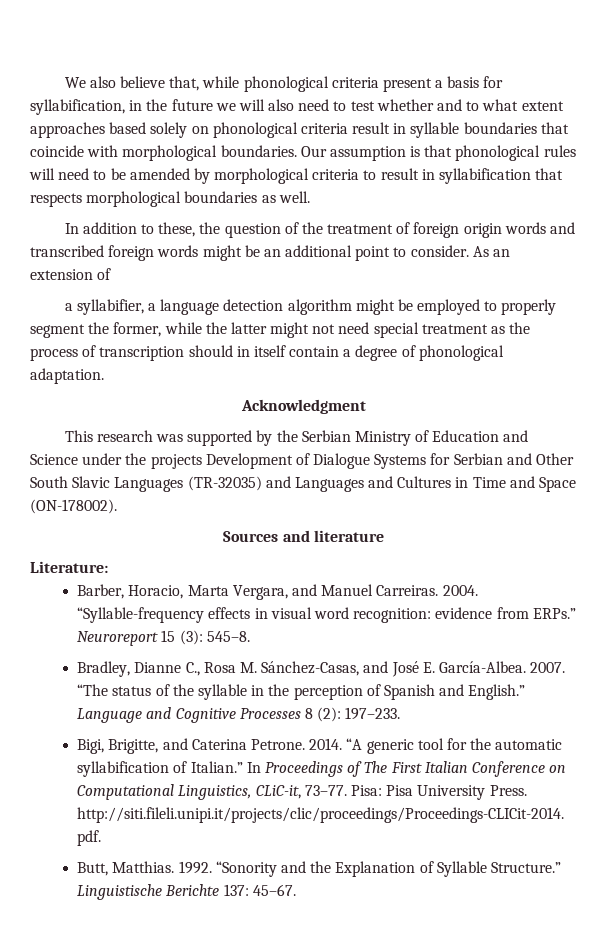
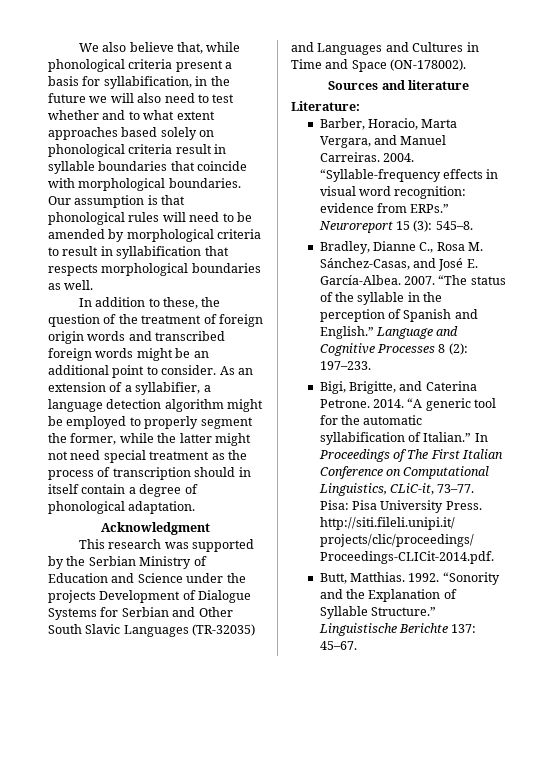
(112, 274) // -> (123, 387) none

